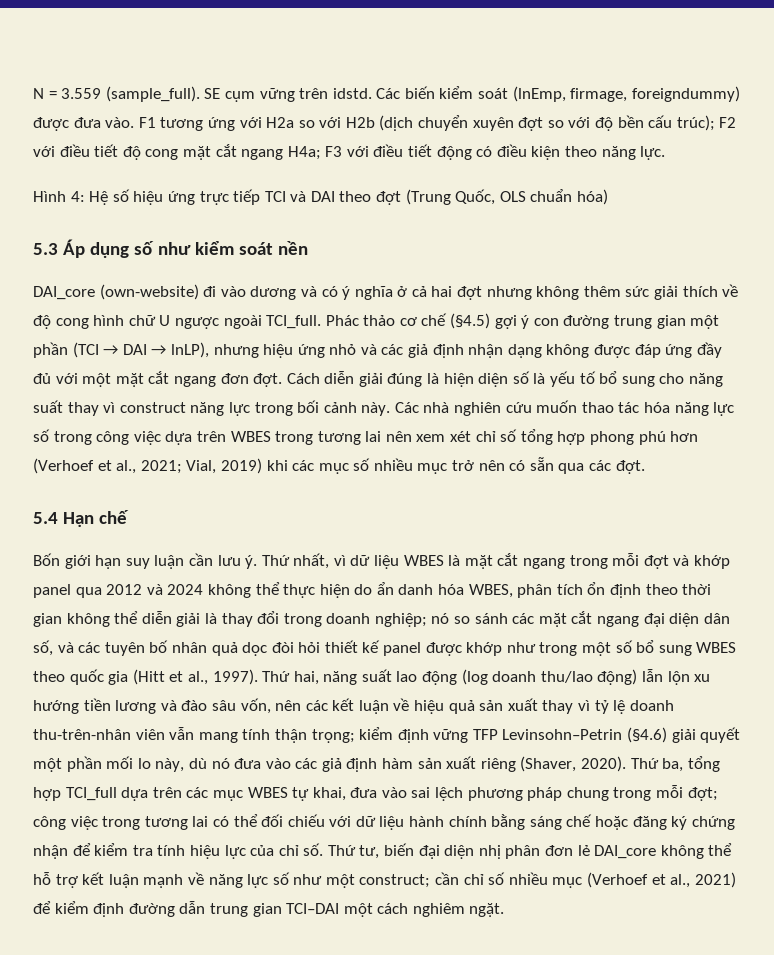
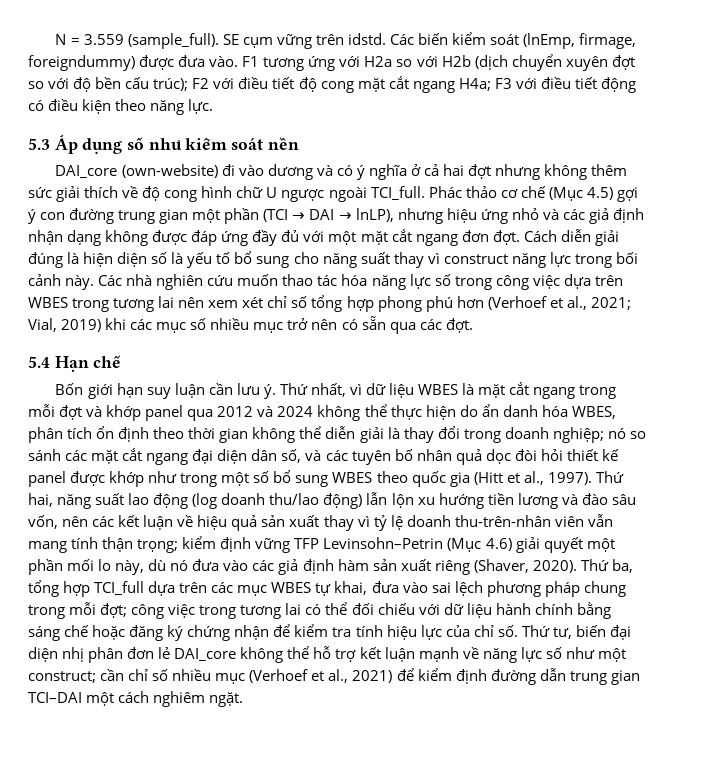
[33,189,609,205] // Hình 4: Hệ số hiệu ứng trực tiếp TCI và DAI theo đợt (Trung Quốc, OLS chuẩn hóa) -> (214, 106) none
[450,313,491,329] (§4.5) -> [548,187,613,201] (Mục 4.5)
[627,727,668,743] (§4.6) -> [447,538,512,552] (Mục 4.6)

